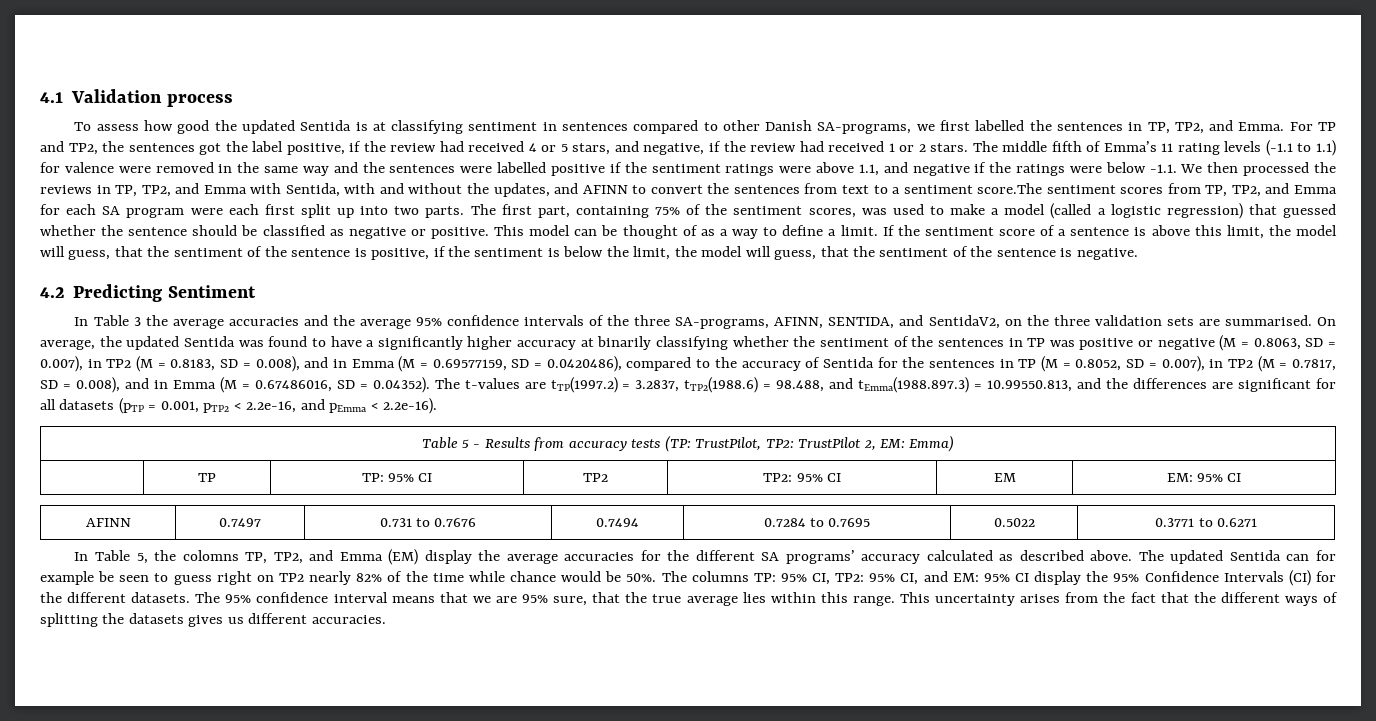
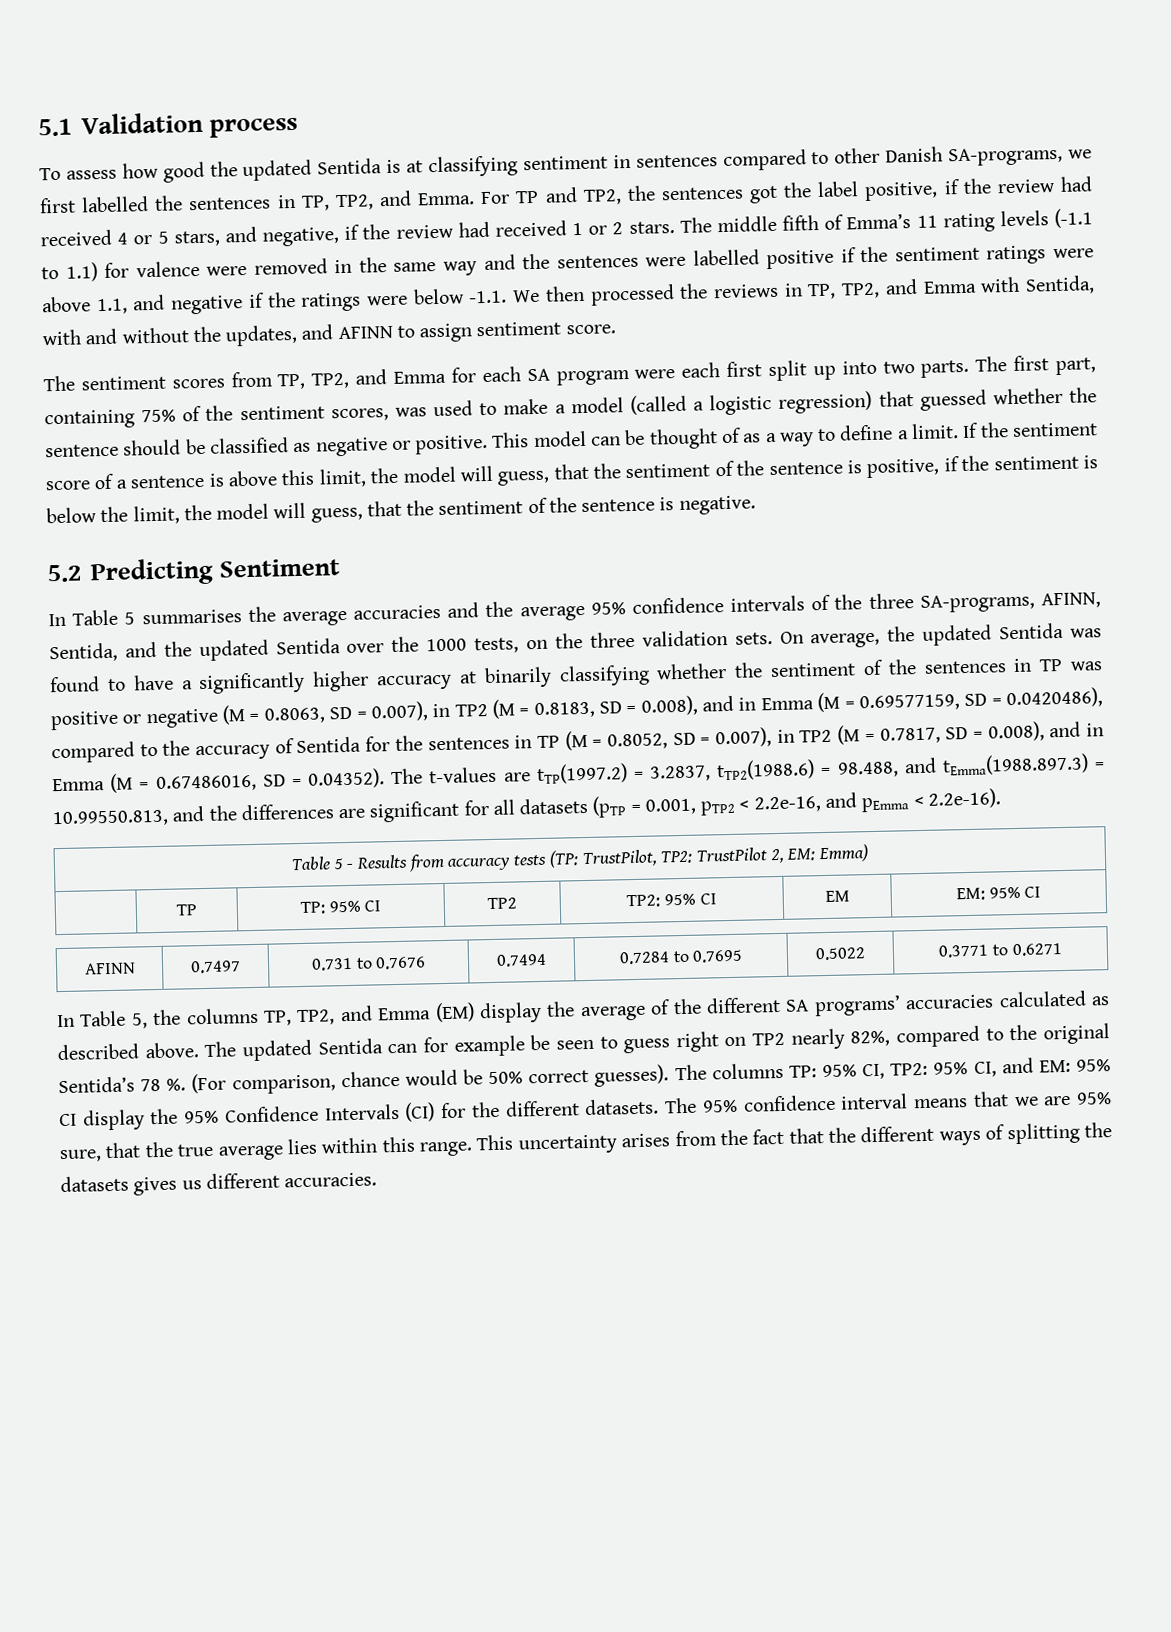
[40,92,63,103] 4.1 -> [38,118,72,137] 5.1
[650,183,1043,194] convert the sentences from text to a sentiment score.The -> [419,321,616,343] [43,375,75,392] assign sentiment score. // The
[40,287,65,298] 4.2 -> [47,564,81,583] 5.2
[133,317,141,326] 3 -> [124,609,242,625] 5 summarises
[828,315,1000,329] SENTIDA, and SentidaV2, -> [49,636,520,663] Sentida, and the updated Sentida over the 1000 tests,
[1166,315,1312,326] sets are summarised. -> [734,632,773,645] sets.
[182,550,239,561] colomns -> [185,1007,259,1025] columns
[564,550,661,561] accuracies for -> [650,999,672,1015] of
[861,554,921,564] accuracy -> [905,994,995,1010] accuracies
[356,571,657,582] 82% of the time while chance would be 50%. -> [850,1023,1110,1048] [58,1064,670,1095] 82%, compared to the original Sentida’s 78 %. (For comparison, chance would be 50% correct guesses).

